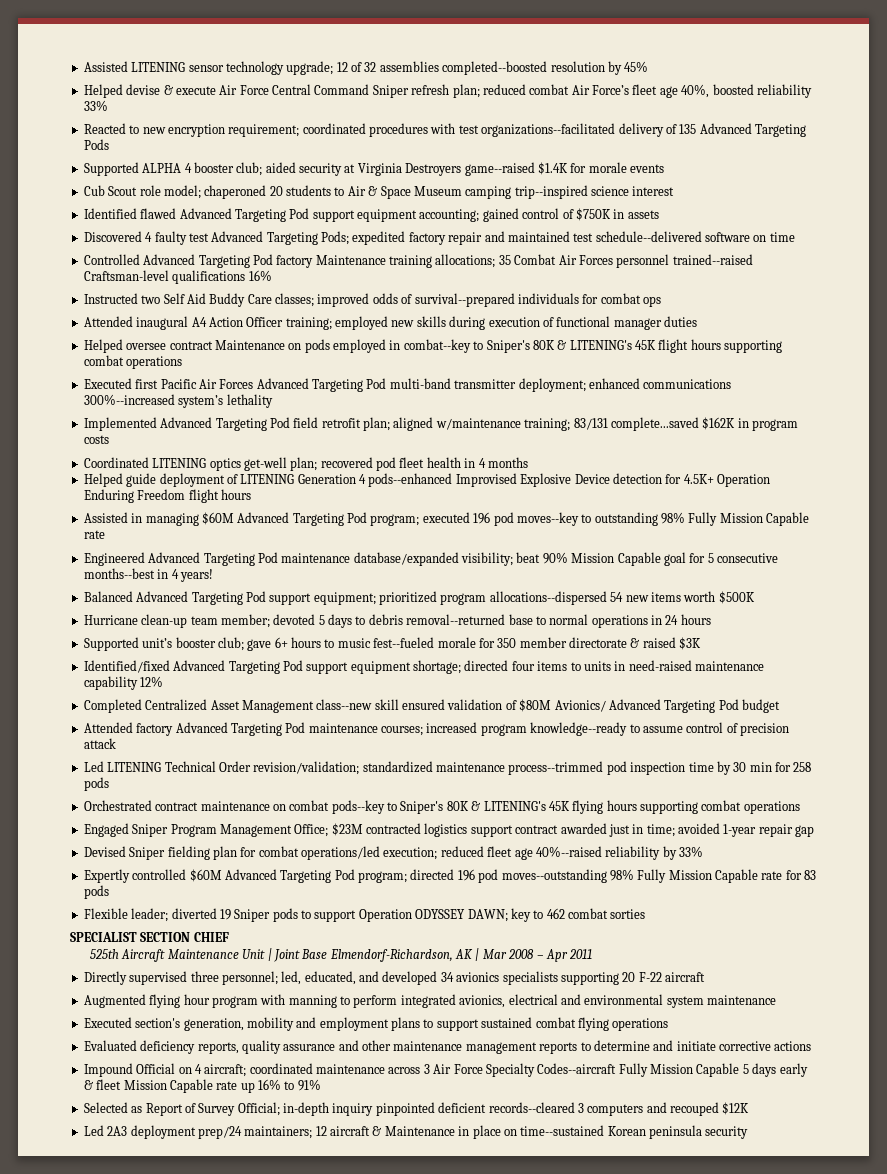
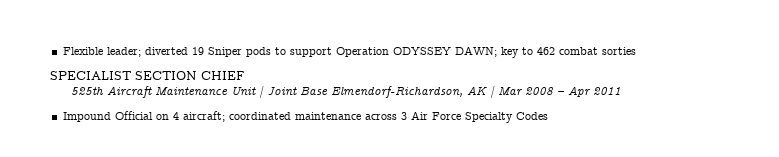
[83,61,649,75] [83,84,812,98] [83,100,108,111] [83,123,806,137] [83,139,109,150] [83,162,664,176] [83,185,675,199] [83,208,659,222] [83,231,795,245] [83,254,753,268] [83,270,272,284] [83,293,661,307] [83,316,697,330] [83,339,783,353] [83,355,183,369] [83,378,732,392] [83,394,273,408] [83,417,798,431] [83,435,109,444] [83,457,528,471] [83,473,770,487] [83,489,251,503] [83,512,810,526] [83,530,105,539] [83,552,778,566] [83,568,213,582] [83,591,755,605] [83,614,711,628] [83,637,702,651] [83,660,764,674] [83,676,164,690] [83,699,780,713] [83,722,789,736] [83,738,116,749] [83,761,812,775] [83,777,109,791] [83,800,800,814] [83,823,815,837] [83,846,703,860] [83,869,817,883] [83,885,109,899] Assisted LITENING sensor technology upgrade; 12 of 32 assemblies completed--boosted resolution by 45% // Helped devise & execute Air Force Central Command Sniper refresh plan; reduced combat Air Force’s fleet age 40%, boosted reliability 33% // Reacted to new encryption requirement; coordinated procedures with test organizations--facilitated delivery of 135 Advanced Targeting Pods // Supported ALPHA 4 booster club; aided security at Virginia Destroyers game--raised $1.4K for morale events // Cub Scout role model; chaperoned 20 students to Air & Space Museum camping trip--inspired science interest // Identified flawed Advanced Targeting Pod support equipment accounting; gained control of $750K in assets // Discovered 4 faulty test Advanced Targeting Pods; expedited factory repair and maintained test schedule--delivered software on time // Controlled Advanced Targeting Pod factory Maintenance training allocations; 35 Combat Air Forces personnel trained--raised Craftsman-level qualifications 16% // Instructed two Self Aid Buddy Care classes; improved odds of survival--prepared individuals for combat ops // Attended inaugural A4 Action Officer training; employed new skills during execution of functional manager duties // Helped oversee contract Maintenance on pods employed in combat--key to Sniper's 80K & LITENING's 45K flight hours supporting combat operations // Executed first Pacific Air Forces Advanced Targeting Pod multi-band transmitter deployment; enhanced communications 300%--increased system’s lethality // Implemented Advanced Targeting Pod field retrofit plan; aligned w/maintenance training; 83/131 complete...saved $162K in program costs // Coordinated LITENING optics get-well plan; recovered pod fleet health in 4 months // Helped guide deployment of LITENING Generation 4 pods--enhanced Improvised Explosive Device detection for 4.5K+ Operation Enduring Freedom flight hours // Assisted in managing $60M Advanced Targeting Pod program; executed 196 pod moves--key to outstanding 98% Fully Mission Capable rate // Engineered Advanced Targeting Pod maintenance database/expanded visibility; beat 90% Mission Capable goal for 5 consecutive months--best in 4 years! // Balanced Advanced Targeting Pod support equipment; prioritized program allocations--dispersed 54 new items worth $500K // Hurricane clean-up team member; devoted 5 days to debris removal--returned base to normal operations in 24 hours // Supported unit’s booster club; gave 6+ hours to music fest--fueled morale for 350 member directorate & raised $3K // Identified/fixed Advanced Targeting Pod support equipment shortage; directed four items to units in need-raised maintenance capability 12% // Completed Centralized Asset Management class--new skill ensured validation of $80M Avionics/ Advanced Targeting Pod budget // Attended factory Advanced Targeting Pod maintenance courses; increased program knowledge--ready to assume control of precision attack // Led LITENING Technical Order revision/validation; standardized maintenance process--trimmed pod inspection time by 30 min for 258 pods // Orchestrated contract maintenance on combat pods--key to Sniper's 80K & LITENING's 45K flying hours supporting combat operations // Engaged Sniper Program Management Office; $23M contracted logistics support contract awarded just in time; avoided 1-year repair gap // Devised Sniper fielding plan for combat operations/led execution; reduced fleet age 40%--raised reliability by 33% // Expertly controlled $60M Advanced Targeting Pod program; directed 196 pod moves--outstanding 98% Fully Mission Capable rate for 83 pods // -> (62, 51) none
[83,971,705,985] [83,994,776,1008] [83,1017,669,1031] [83,1040,812,1054] // Directly supervised three personnel; led, educated, and developed 34 avionics specialists supporting 20 F-22 aircraft // Augmented flying hour program with manning to perform integrated avionics, electrical and environmental system maintenance // Executed section's generation, mobility and employment plans to support sustained combat flying operations // Evaluated deficiency reports, quality assurance and other maintenance management reports to determine and initiate corrective actions -> (622, 91) none
[537,1063,808,1077] [83,1079,321,1093] [83,1102,750,1116] [83,1125,749,1139] Codes--aircraft Fully Mission Capable 5 days early & fleet Mission Capable rate up 16% to 91% // Selected as Report of Survey Official; in-depth inquiry pinpointed deficient records--cleared 3 computers and recouped $12K // Led 2A3 deployment prep/24 maintainers; 12 aircraft & Maintenance in place on time--sustained Korean peninsula security -> [515,112,548,120] Codes

